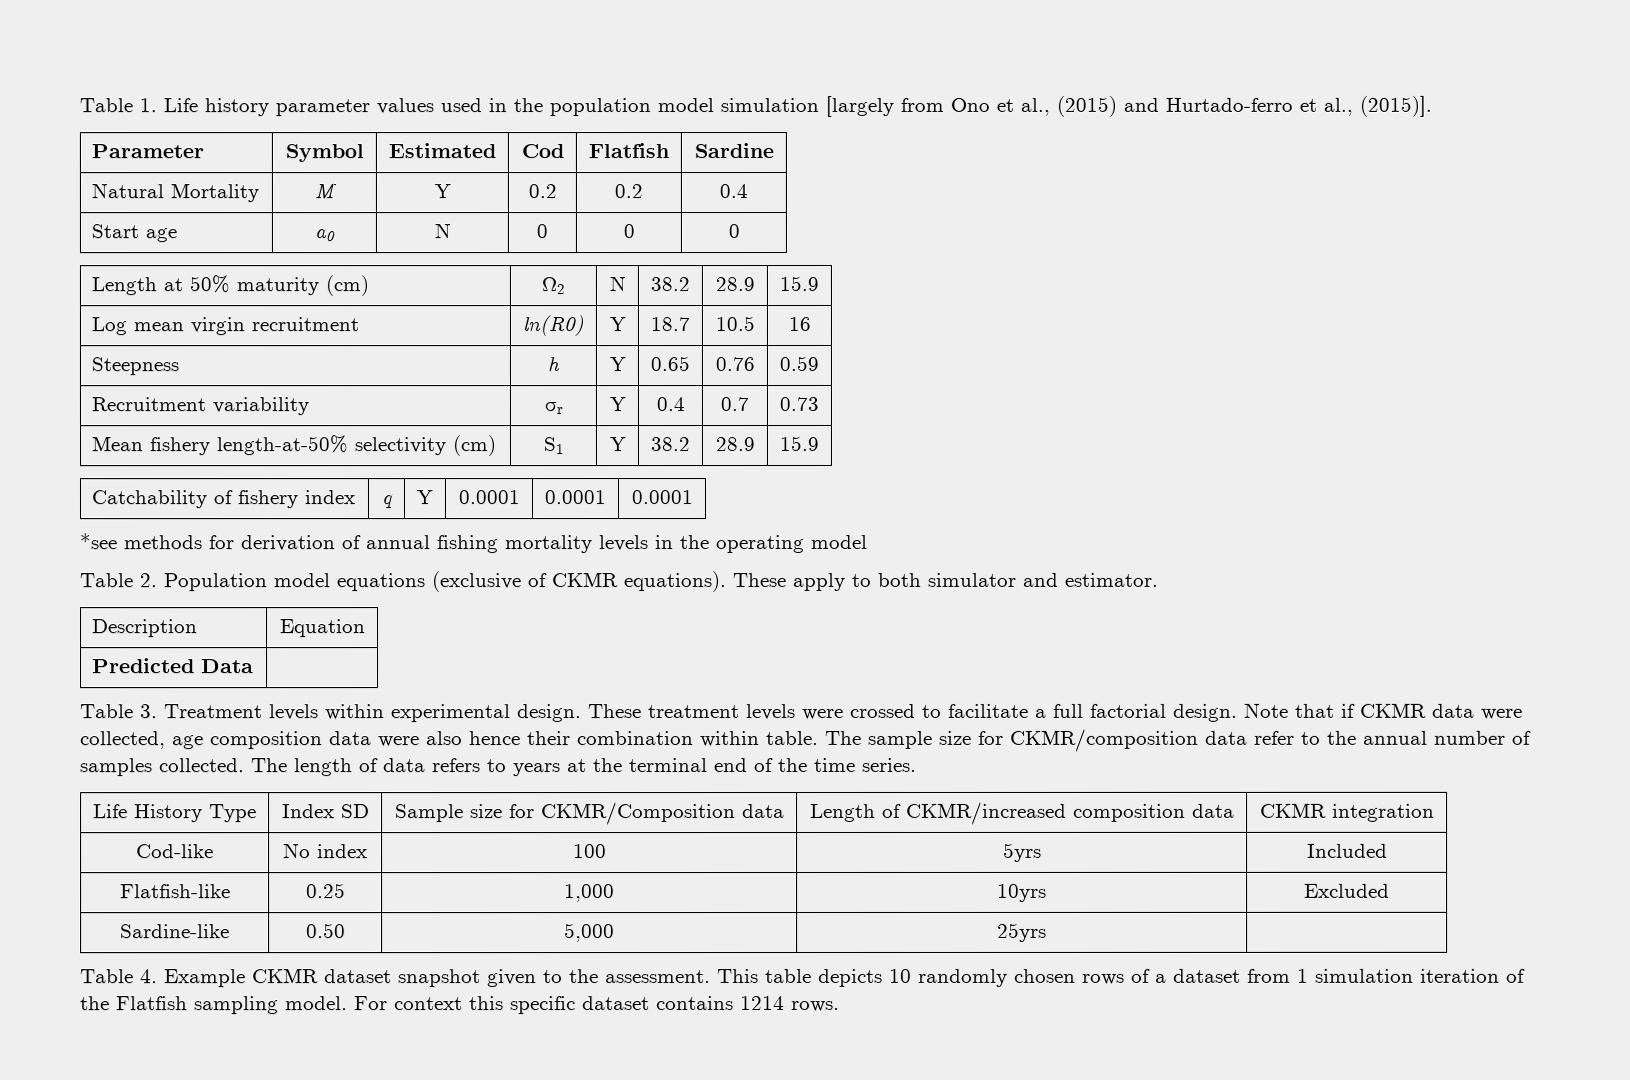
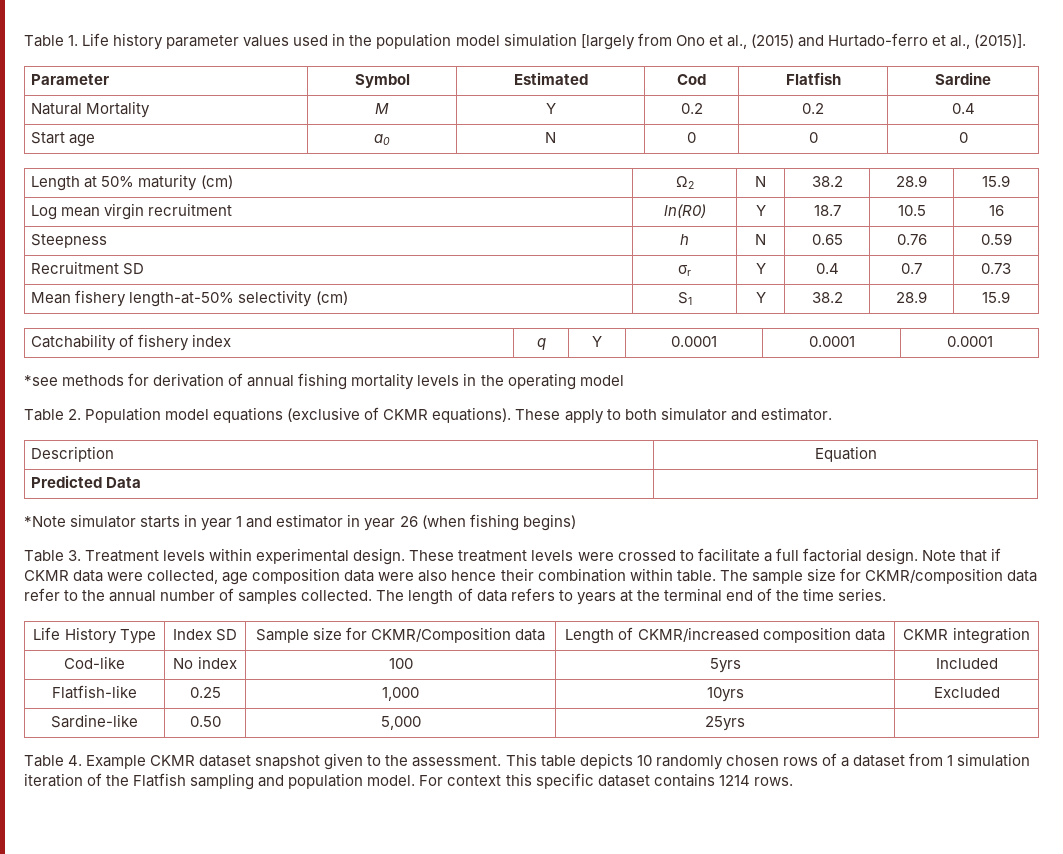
[608,357,626,372] Y -> [755,234,766,245] N
[212,397,310,416] variability -> [123,263,145,275] SD
(255, 666) none -> [24,514,576,531] // *Note simulator starts in year 1 and estimator in year 26 (when fishing begins)
(279, 1005) none -> [258,773,364,789] and population

